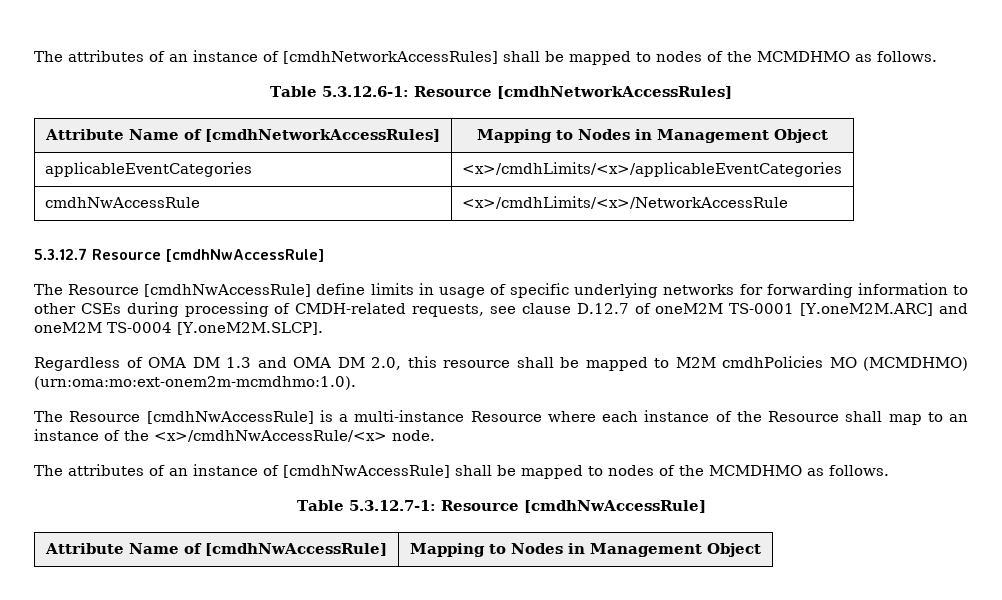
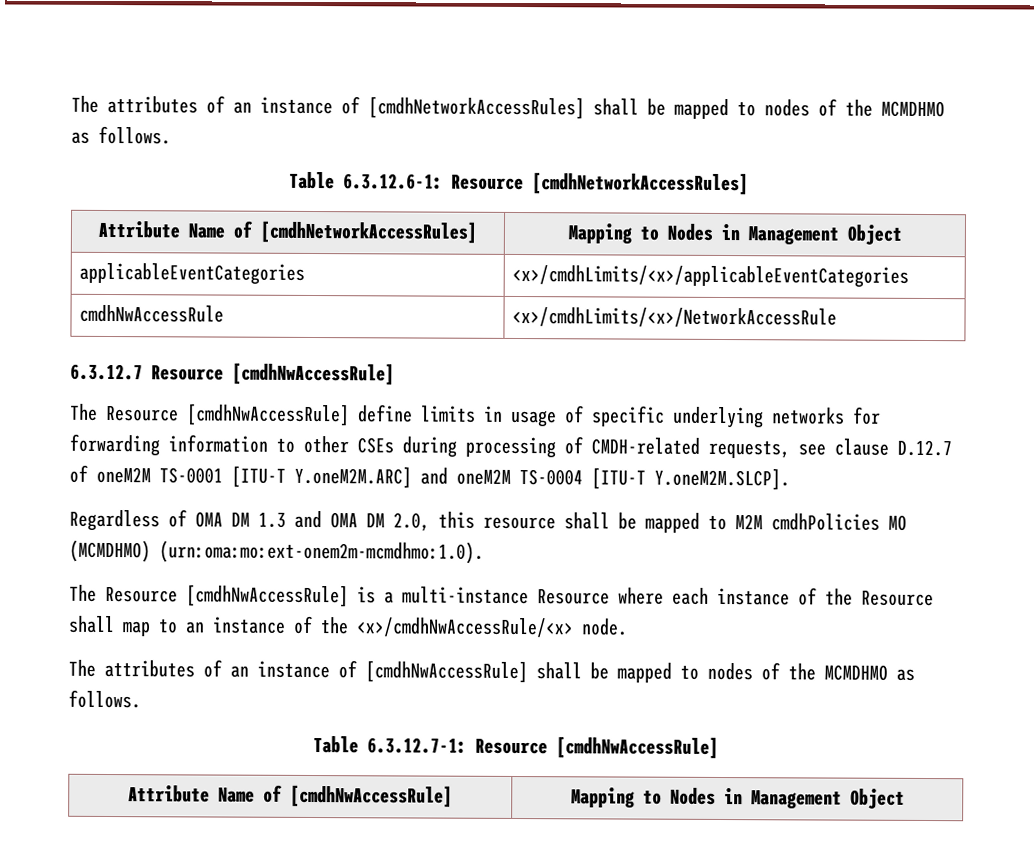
[321,86,409,97] 5.3.12.6-1: -> [343,173,443,190] 6.3.12.6-1:
[34,248,87,260] 5.3.12.7 -> [70,363,143,381] 6.3.12.7
[800,303,934,316] [Y.oneM2M.ARC] -> [231,465,412,489] [ITU-T Y.oneM2M.ARC]
[177,322,323,335] [Y.oneM2M.SLCP]. -> [591,467,790,491] [ITU-T Y.oneM2M.SLCP].
[348,500,436,511] 5.3.12.7-1: -> [367,737,467,754] 6.3.12.7-1:

